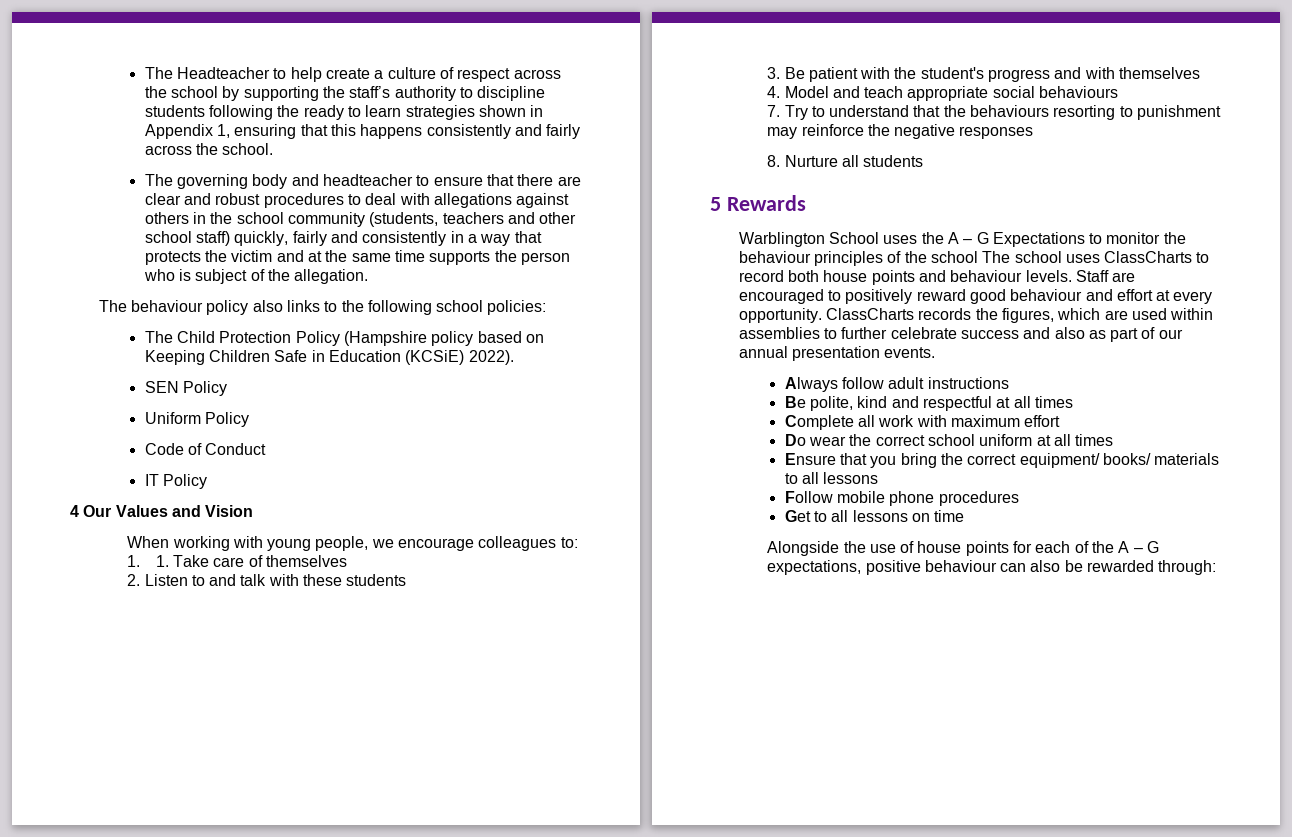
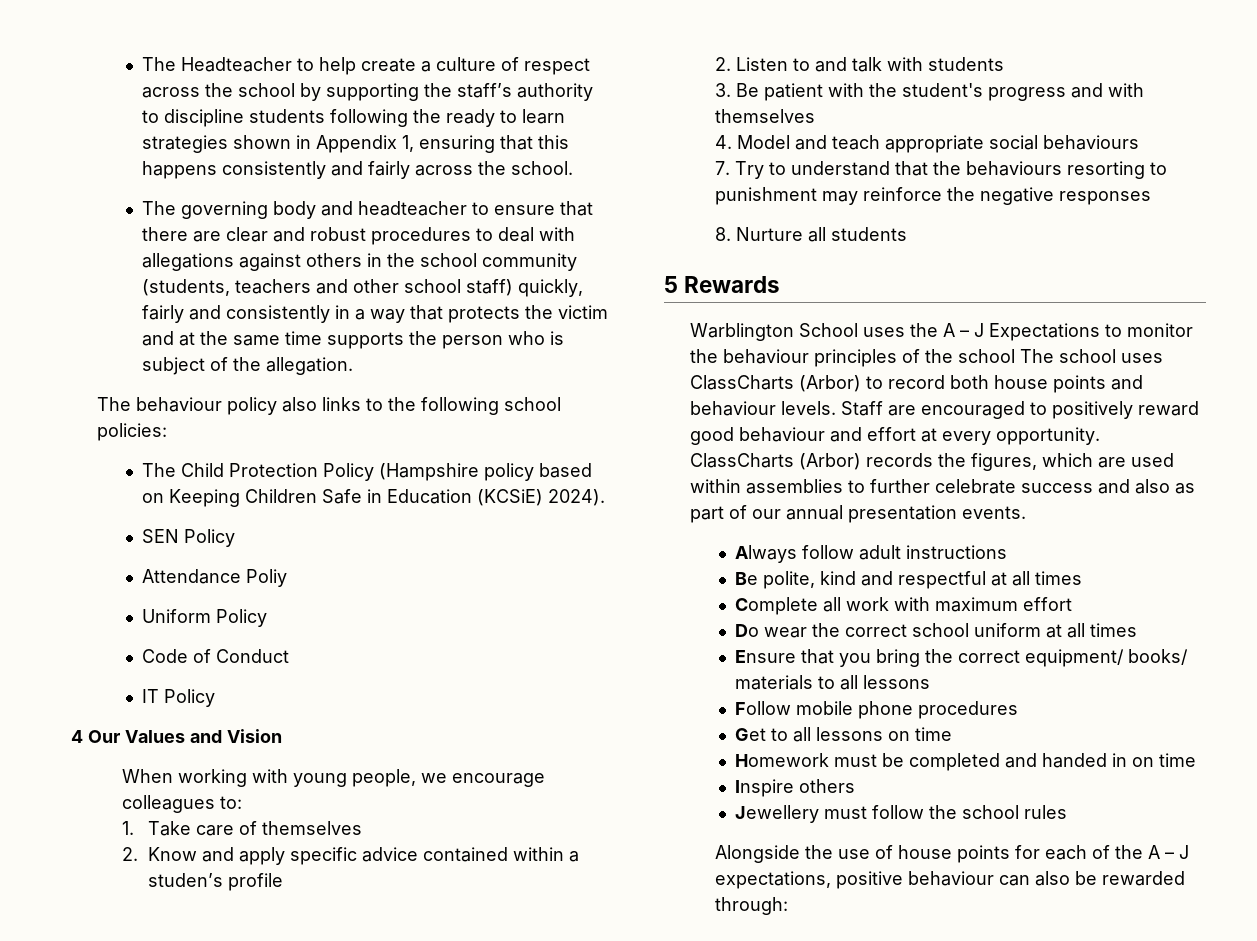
[468,350,514,365] 2022). -> [547,489,605,506] 2024).
(228, 388) none -> [141,569,287,587] // Attendance Poliy
[155,555,169,567] 1. -> (135, 828) none
(348, 561) none -> [122,847,579,865] [147,873,283,891] // 2. Know and apply specific advice contained within a studen’s profile
[303,574,343,586] these -> (924, 64) none
[976,232,989,244] G -> [973,323,984,337] J
(1193, 257) none -> [798,375,861,392] (Arbor)
(914, 314) none -> [798,453,861,470] (Arbor)
(965, 516) none -> [734,753,1196,771] [734,779,855,797] [734,805,1067,823] // Homework must be completed and handed in on time // Inspire others // Jewellery must follow the school rules
[1147,541,1160,553] G -> [1179,845,1190,859] J

